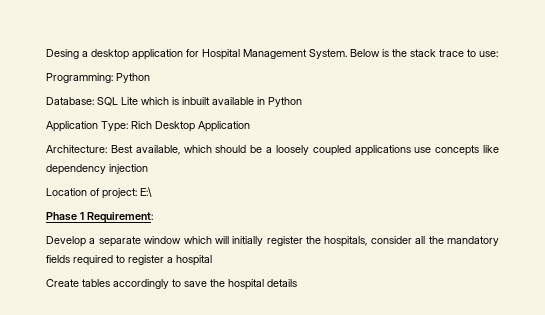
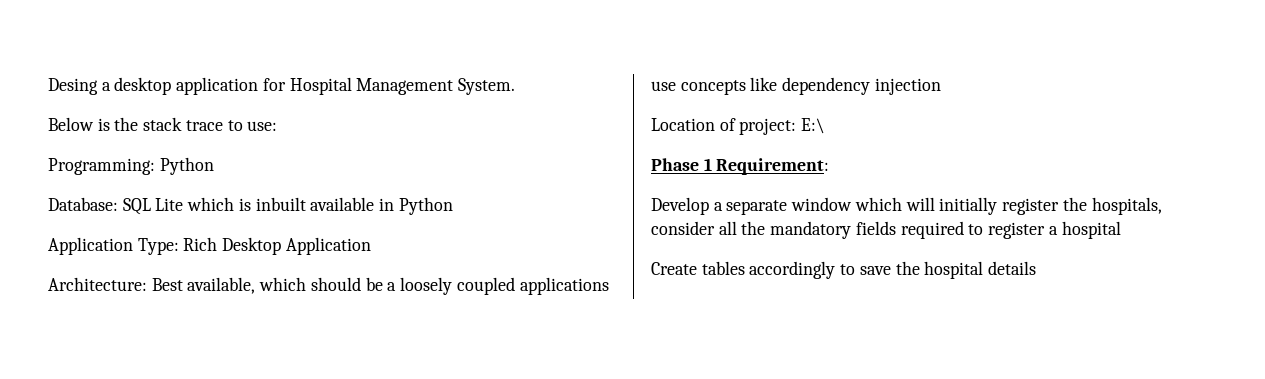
(347, 54) none -> (516, 86) //

